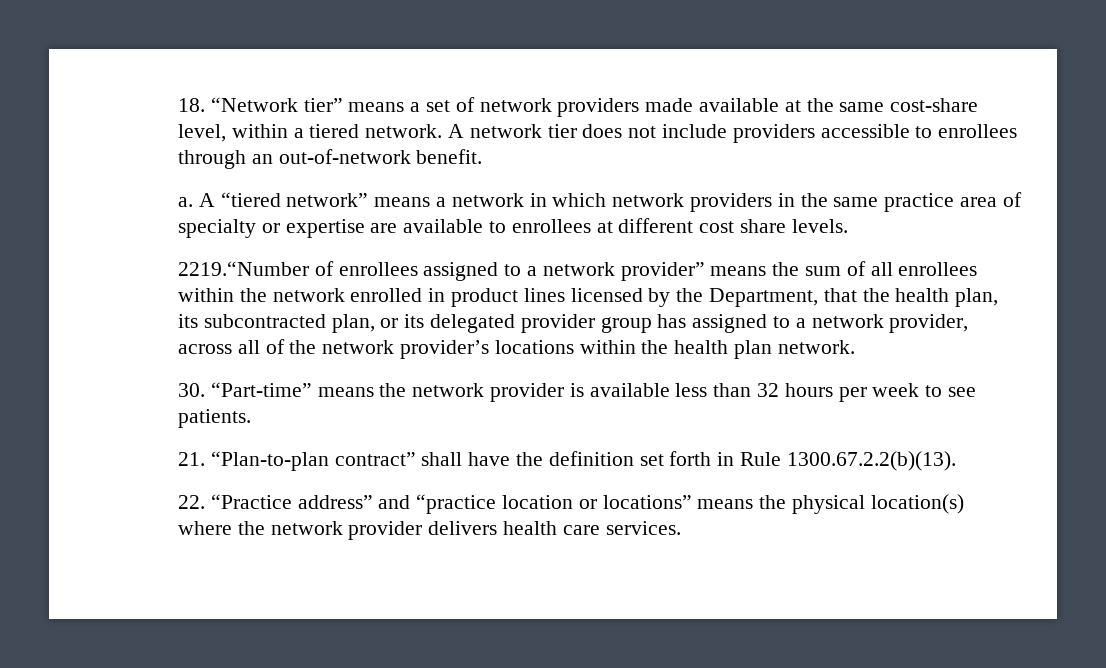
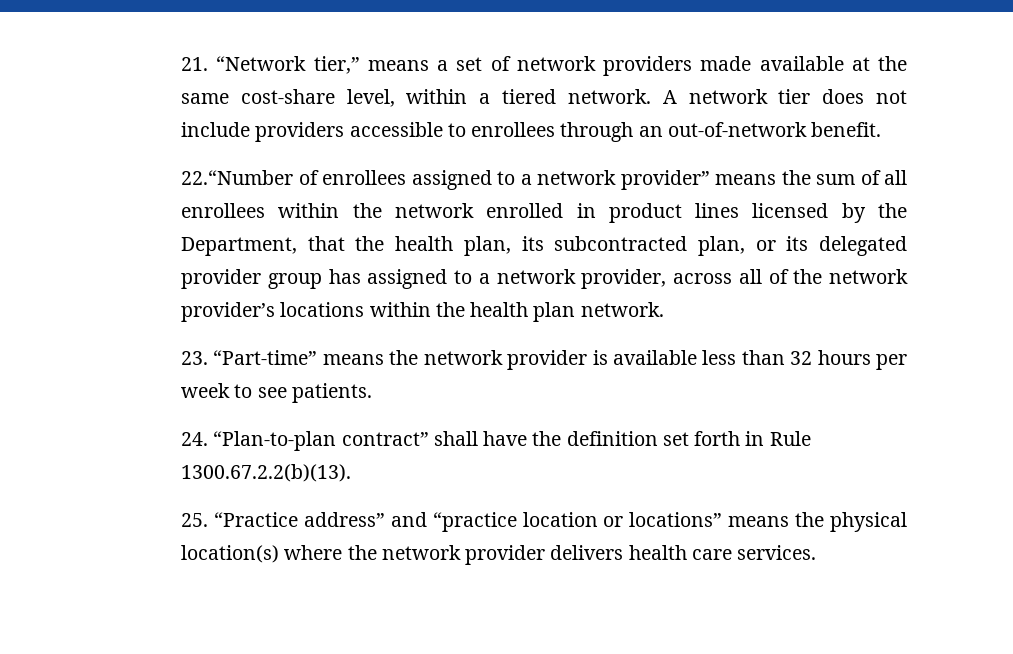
[177,97,343,112] 18. “Network tier” -> [181,56,360,74] 21. “Network tier,”
[177,192,1022,212] [177,218,848,238] [177,261,309,276] a. A “tiered network” means a network in which network providers in the same practice area of specialty or expertise are available to enrollees at different cost share levels. // 2219.“Number -> [181,170,294,185] 22.“Number
[177,383,205,397] 30. -> [181,351,209,365] 23.
[177,452,205,466] 21. -> [181,432,209,446] 24.
[177,495,205,509] 22. -> [181,513,209,527] 25.

